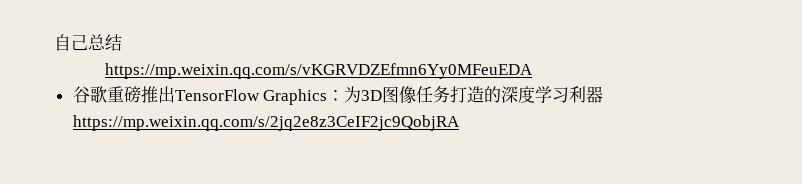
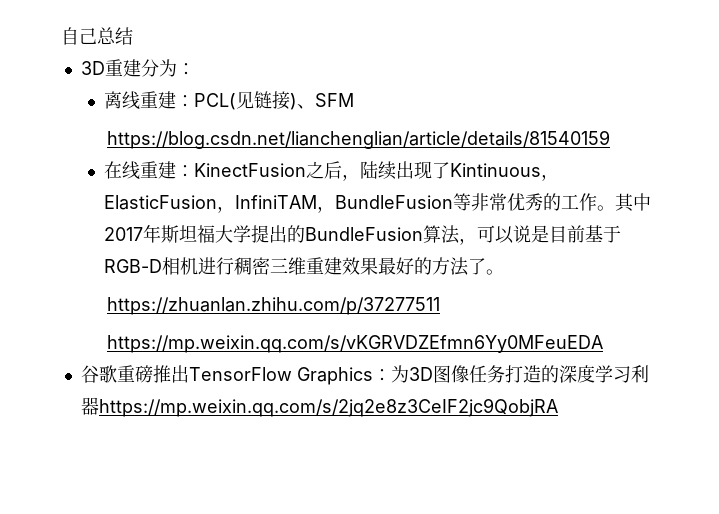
(122, 42) none -> [80,59,195,77] [104,91,355,110] [107,130,611,149] [104,161,560,181] [104,193,652,213] [104,224,622,245] [104,257,505,276] [107,297,441,315] // 3D重建分为： // 离线重建：PCL(见链接)、SFM // https://blog.csdn.net/lianchenglian/article/details/81540159 // 在线重建：KinectFusion之后，陆续出现了Kintinuous，ElasticFusion，InfiniTAM，BundleFusion等非常优秀的工作。其中2017年斯坦福大学提出的BundleFusion算法，可以说是目前基于RGB-D相机进行稠密三维重建效果最好的方法了。 // https://zhuanlan.zhihu.com/p/37277511

